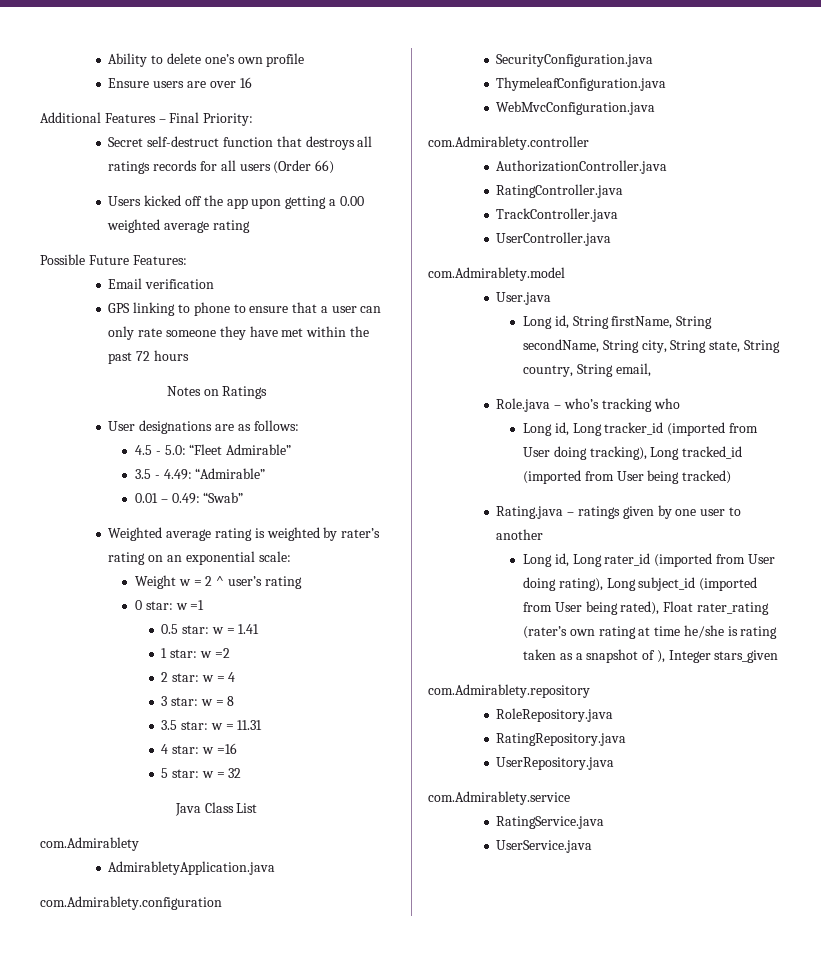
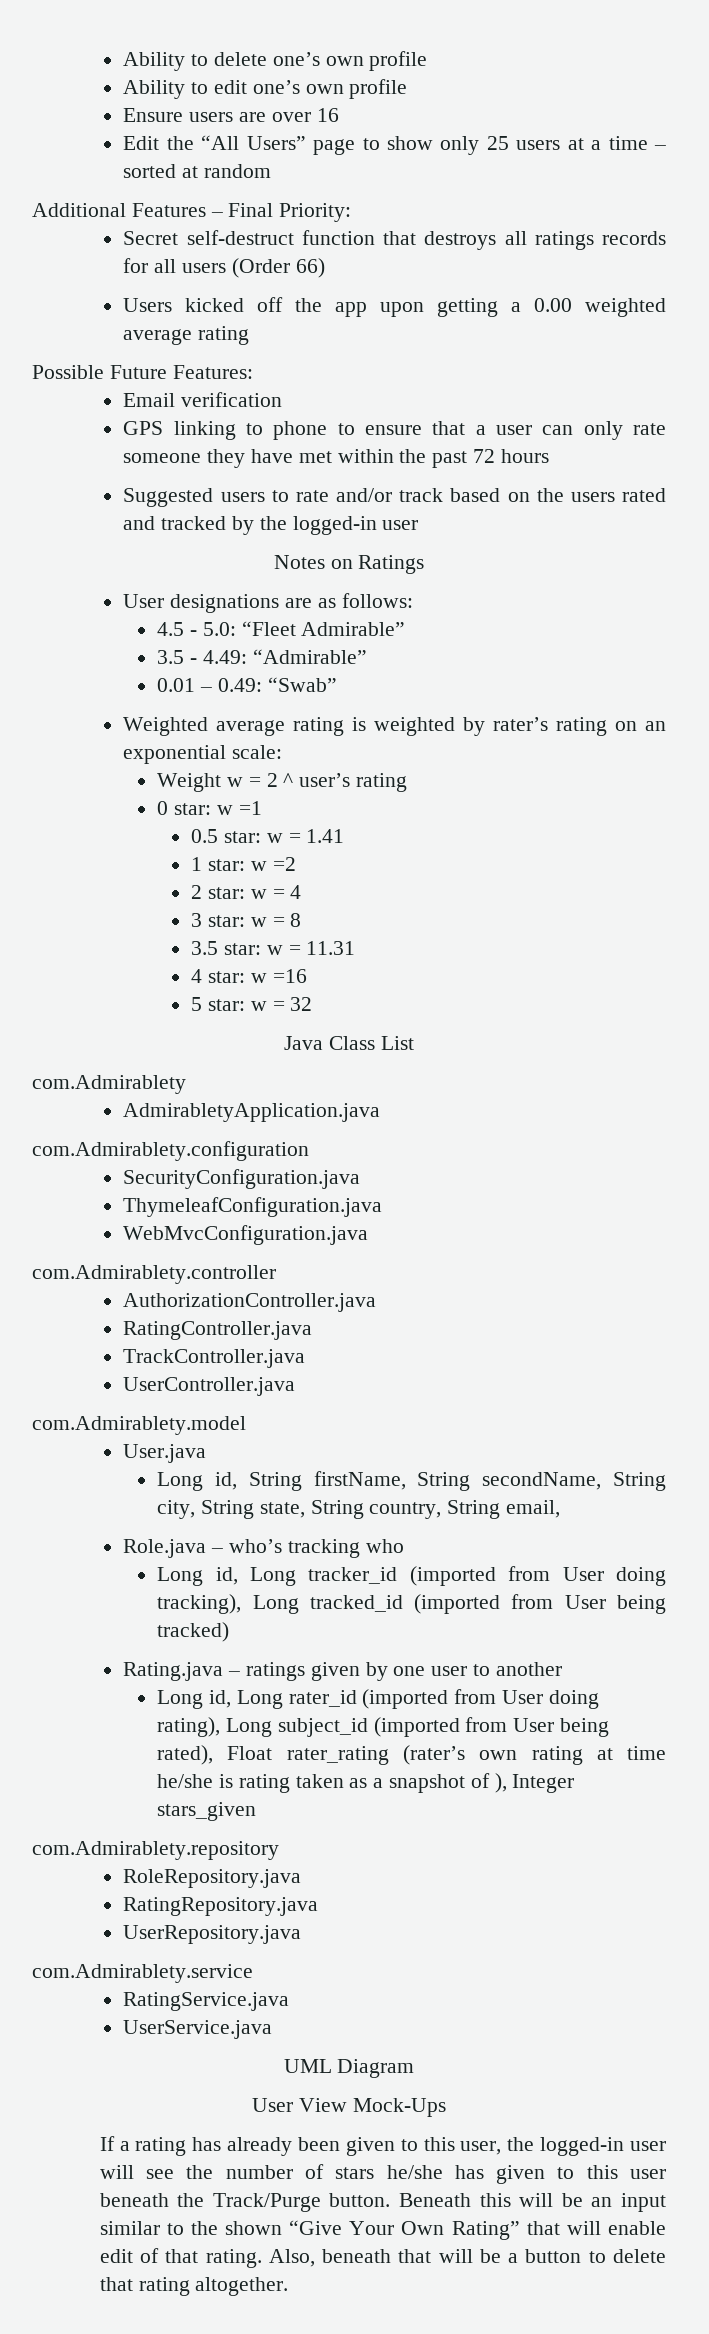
(305, 60) none -> [123,79,408,99] // Ability to edit one’s own profile
(252, 82) none -> [123,135,666,155] [123,164,271,178] // Edit the “All Users” page to show only 25 users at a time – sorted at random
(189, 355) none -> [123,488,666,507] [123,516,419,535] // Suggested users to rate and/or track based on the users rated and tracked by the logged-in user
(593, 846) none -> [283,2059,415,2078] [252,2098,446,2117] [99,2136,667,2156] [99,2164,666,2184] [99,2193,666,2212] [99,2220,667,2240] [99,2248,666,2268] [99,2277,289,2296] // UML Diagram // User View Mock-Ups // If a rating has already been given to this user, the logged-in user will see the number of stars he/she has given to this user beneath the Track/Purge button. Beneath this will be an input similar to the shown “Give Your Own Rating” that will enable edit of that rating. Also, beneath that will be a button to delete that rating altogether.

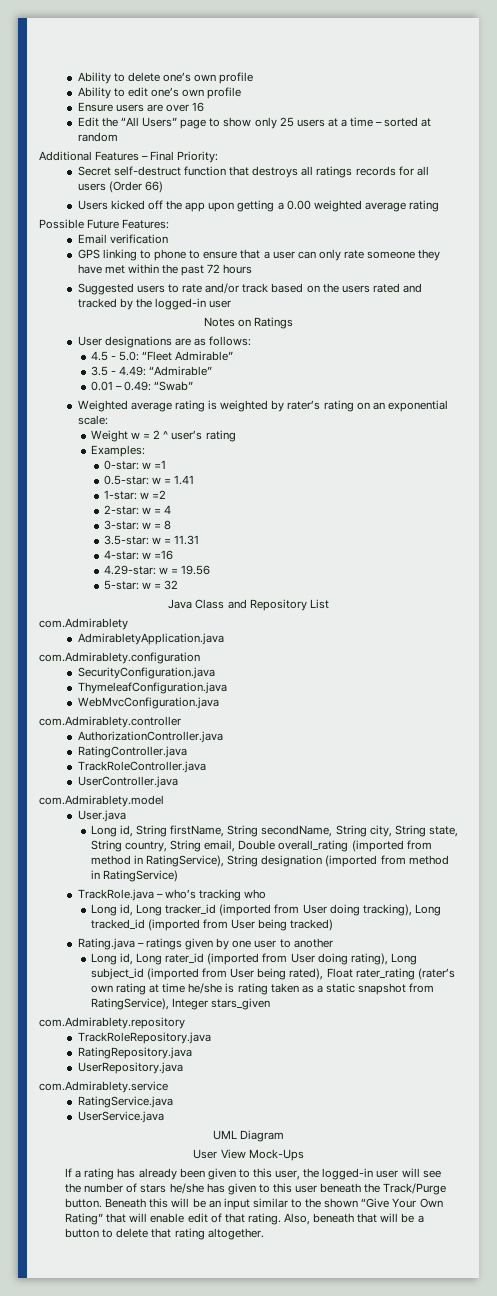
[157,801,212,815] 0 star: -> [90,445,145,457] [103,460,139,470] Examples: // 0-star:
[191,829,261,843] 0.5 star: -> [103,475,149,485] 0.5-star:
[191,857,245,871] 1 star: -> [103,490,137,500] 1-star:
[191,885,245,899] 2 star: -> [103,505,139,515] 2-star:
[191,913,245,927] 3 star: -> [103,520,139,530] 3-star:
[191,941,261,955] 3.5 star: -> [103,535,149,545] 3.5-star:
[191,969,245,983] 4 star: -> [103,550,139,560] 4-star:
[191,997,245,1011] 5 star: -> [103,565,211,575] [103,580,139,590] 4.29-star: w = 19.56 // 5-star:
(375, 1043) none -> [227,599,307,611] and Repository
[123,1349,306,1368] TrackController.java -> [77,761,206,773] TrackRoleController.java
[123,1539,207,1558] // Role.java -> [238,840,432,852] [90,855,449,867] [90,870,178,882] [77,889,154,901] Double overall_rating (imported from method in RatingService), String designation (imported from method in RatingService) // TrackRole.java
[389,1773,507,1793] snapshot of ), -> [325,983,435,995] [90,998,169,1010] static snapshot from RatingService),
[123,1869,302,1888] RoleRepository.java -> [77,1032,211,1044] TrackRoleRepository.java

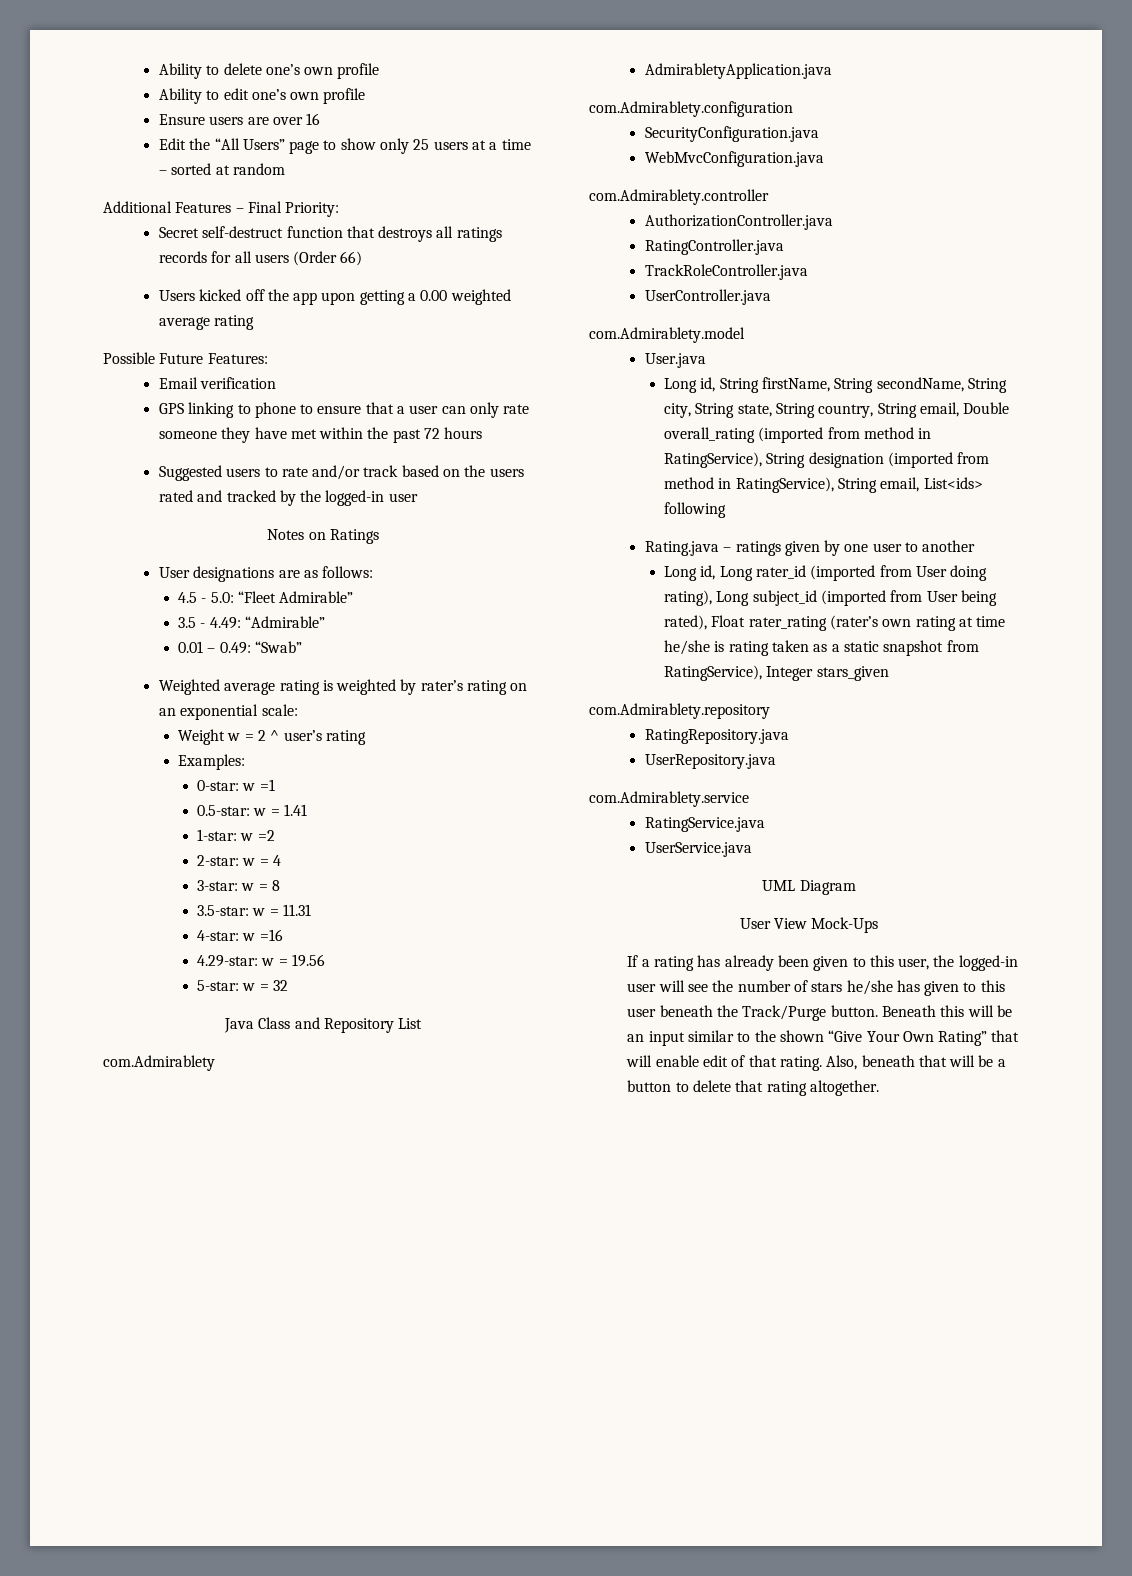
[77,682,227,694] // ThymeleafConfiguration.java -> (819, 134) none
[102,870,178,882] [77,889,267,901] [90,904,441,916] [90,919,334,931] RatingService) // TrackRole.java – who’s tracking who // Long id, Long tracker_id (imported from User doing tracking), Long tracked_id (imported from User being tracked) -> [735,477,983,493] [663,502,726,518] RatingService), String email, List<ids> following
[77,1032,211,1044] // TrackRoleRepository.java -> (770, 711) none

